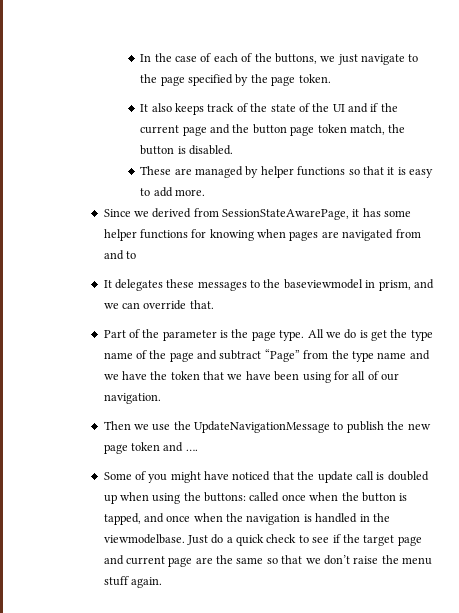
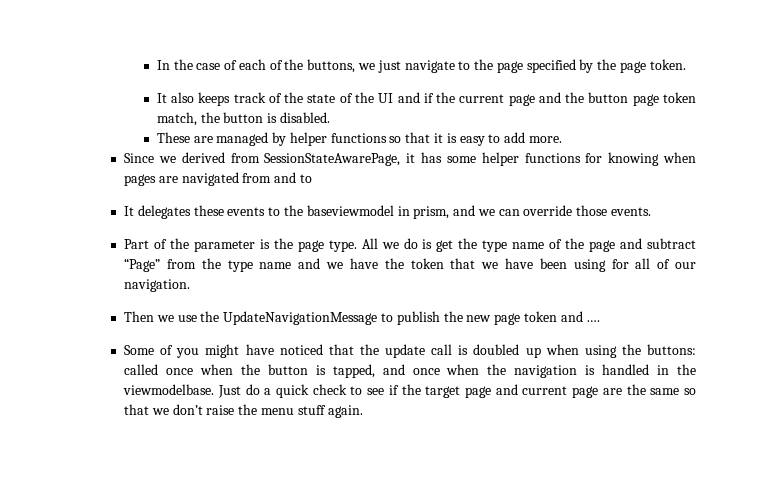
[197,281,247,291] messages -> [227,207,266,216] events
[189,300,214,309] that. -> [576,205,651,216] those events.

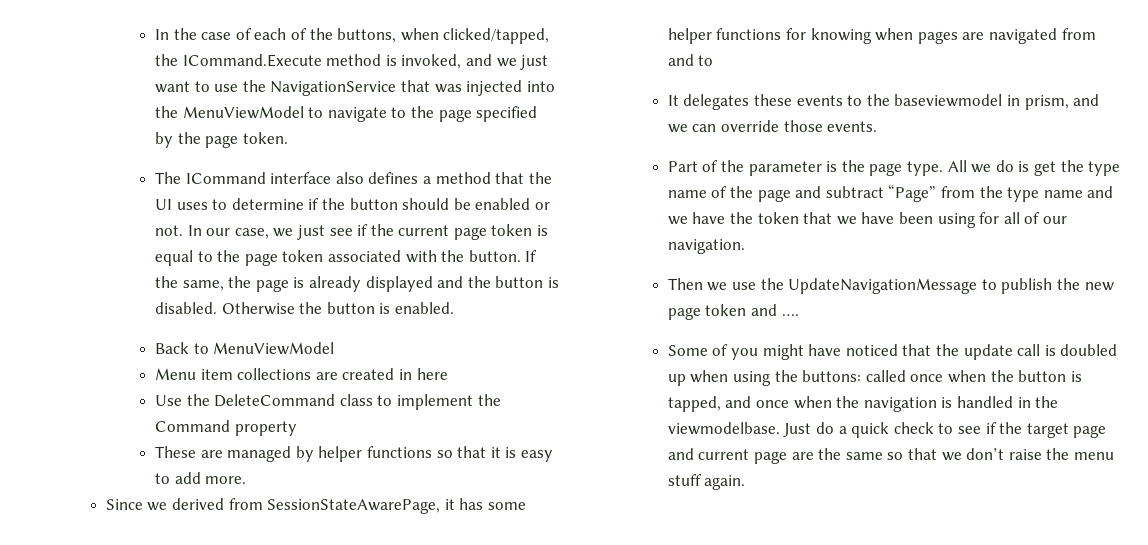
[357,60,401,73] we just -> [400,28,550,44] [154,54,549,70] [154,80,555,96] [154,106,324,119] when clicked/tapped, the ICommand.Execute method is invoked, and we just want to use the NavigationService that was injected into the MenuViewModel to
[156,92,696,106] [156,112,330,126] It also keeps track of the state of the UI and if the current page and the button page token match, the button is disabled. -> [154,172,552,184] [154,198,550,210] [154,224,549,240] [154,250,538,266] [154,276,559,292] [154,302,454,315] [154,342,335,355] [154,368,448,380] [154,394,501,410] [154,420,297,436] The ICommand interface also defines a method that the UI uses to determine if the button should be enabled or not. In our case, we just see if the current page token is equal to the page token associated with the button. If the same, the page is already displayed and the button is disabled. Otherwise the button is enabled. // Back to MenuViewModel // Menu item collections are created in here // Use the DeleteCommand class to implement the Command property

